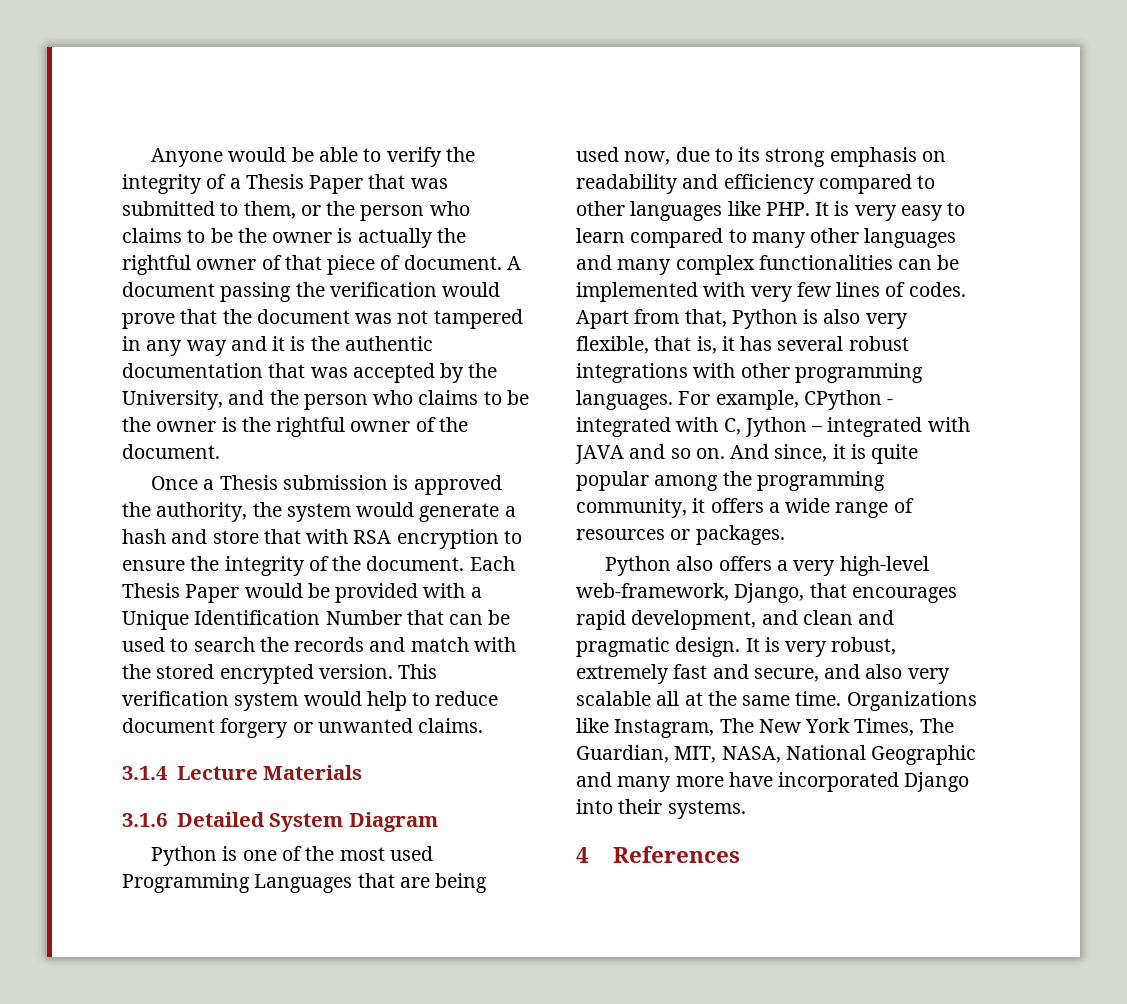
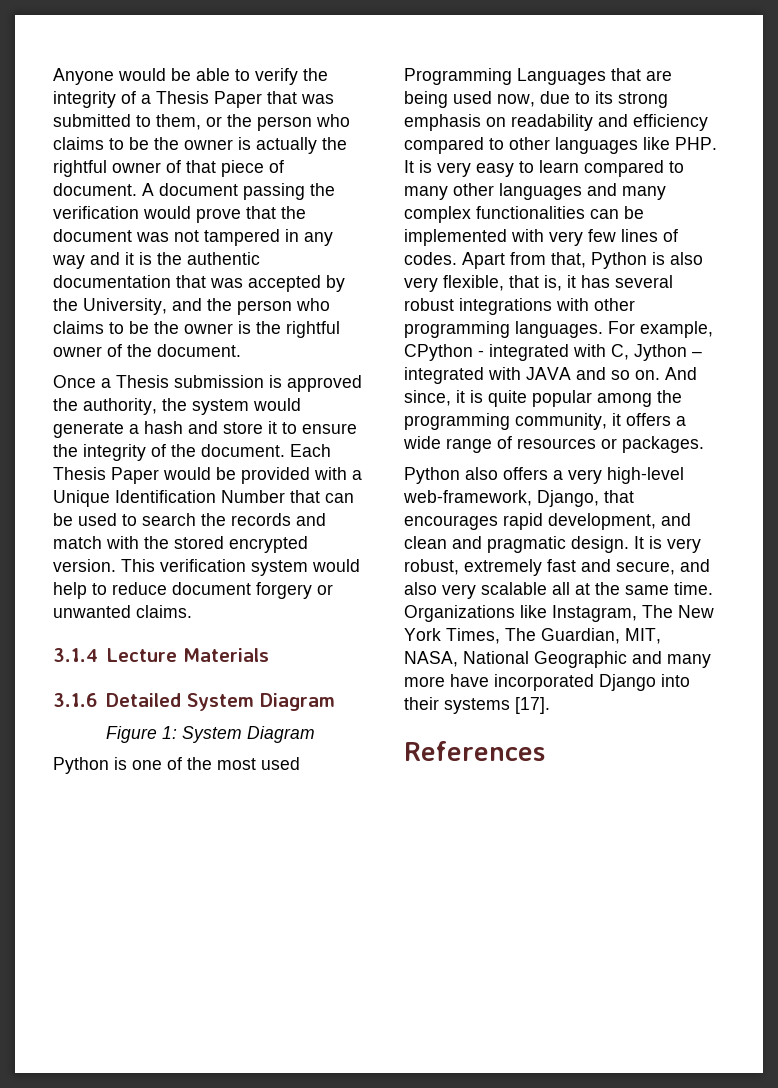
[263,529,499,549] that with RSA encryption -> [268,421,277,434] it
(438, 822) none -> [105,726,315,743] // Figure 1: System Diagram
[667,800,746,819] [576,847,589,863] systems. // 4 -> [444,697,550,714] systems [17]. //

